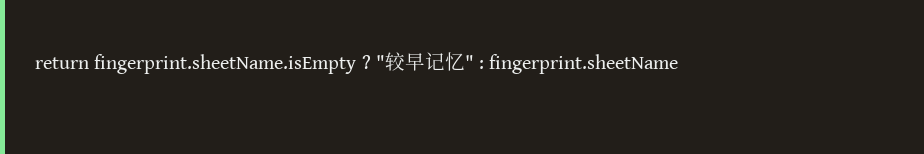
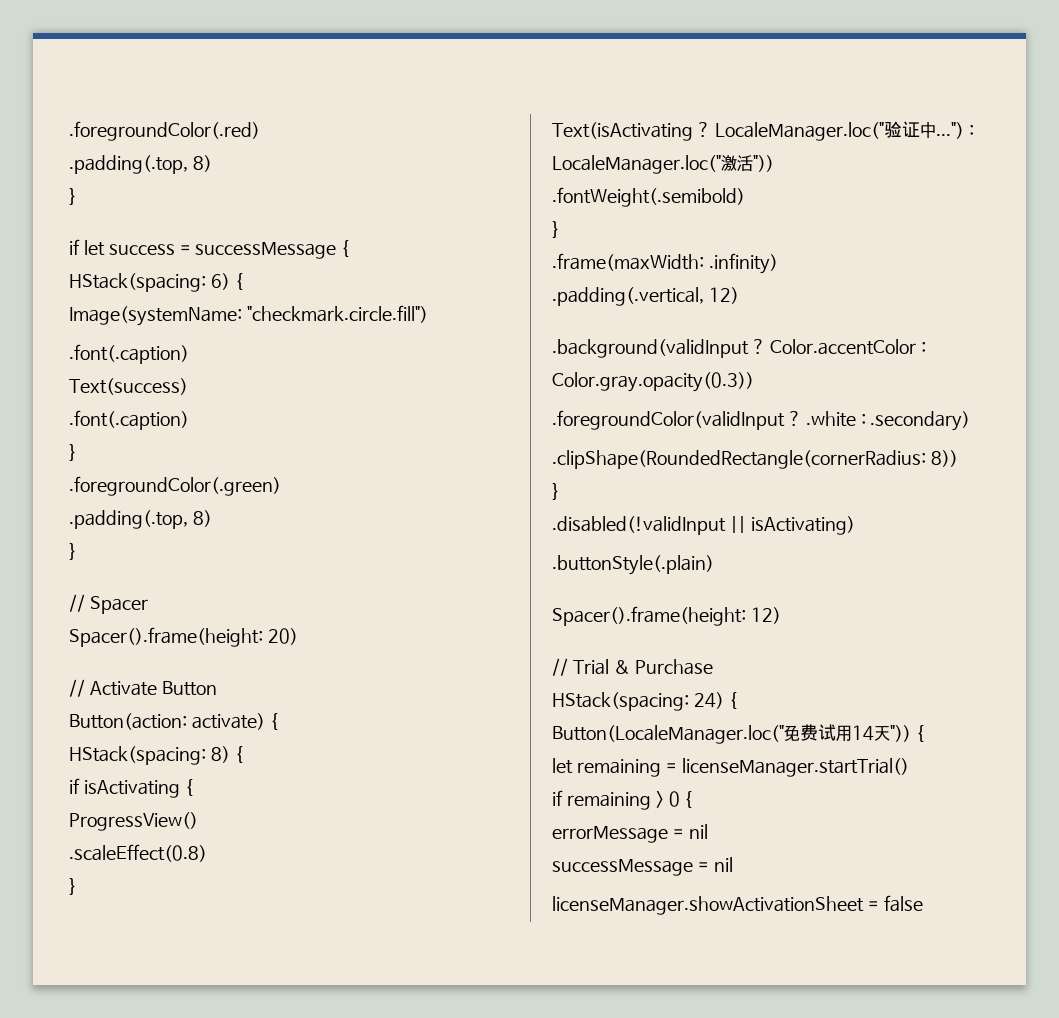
[35,52,679,74] return fingerprint.sheetName.isEmpty ? "较早记忆" : fingerprint.sheetName -> [69,121,260,141] [69,155,212,174] [69,188,77,205] [69,239,350,259] [69,273,243,292] [69,305,428,326] [69,344,189,364] [69,378,188,395] [69,410,189,430] [69,444,77,461] [69,476,281,496] [69,510,212,529] [69,543,77,560] [69,594,148,614] [69,627,298,647] [69,679,217,697] [69,713,278,730] [69,746,243,765] [69,778,193,798] [69,812,198,831] [69,844,207,862] [69,878,77,895] [552,121,974,141] [552,155,774,174] [552,187,745,207] [552,221,560,238] [552,253,778,274] [552,287,739,306] [552,339,926,358] [552,372,754,392] [552,410,971,431] [552,450,958,469] [552,483,560,500] [552,516,855,535] [552,555,714,575] [552,606,781,626] [552,658,713,676] [552,692,737,711] [552,724,924,744] [552,758,909,777] [552,790,693,810] [552,824,708,843] [552,857,733,876] [552,895,923,915] .foregroundColor(.red) // .padding(.top, 8) // } // if let success = successMessage { // HStack(spacing: 6) { // Image(systemName: "checkmark.circle.fill") // .font(.caption) // Text(success) // .font(.caption) // } // .foregroundColor(.green) // .padding(.top, 8) // } // // Spacer // Spacer().frame(height: 20) // // Activate Button // Button(action: activate) { // HStack(spacing: 8) { // if isActivating { // ProgressView() // .scaleEffect(0.8) // } // Text(isActivating ? LocaleManager.loc("验证中...") : LocaleManager.loc("激活")) // .fontWeight(.semibold) // } // .frame(maxWidth: .infinity) // .padding(.vertical, 12) // .background(validInput ? Color.accentColor : Color.gray.opacity(0.3)) // .foregroundColor(validInput ? .white : .secondary) // .clipShape(RoundedRectangle(cornerRadius: 8)) // } // .disabled(!validInput || isActivating) // .buttonStyle(.plain) // Spacer().frame(height: 12) // // Trial & Purchase // HStack(spacing: 24) { // Button(LocaleManager.loc("免费试用14天")) { // let remaining = licenseManager.startTrial() // if remaining > 0 { // errorMessage = nil // successMessage = nil // licenseManager.showActivationSheet = false

